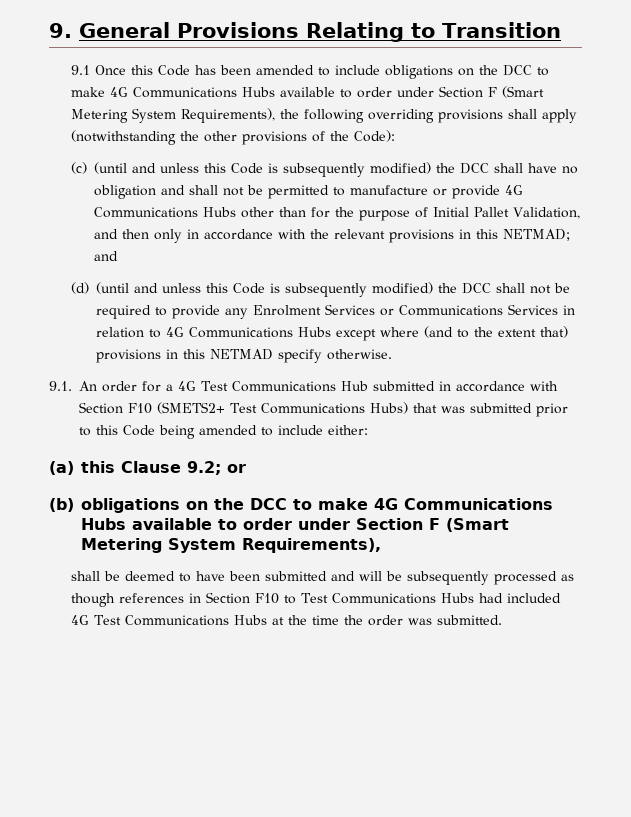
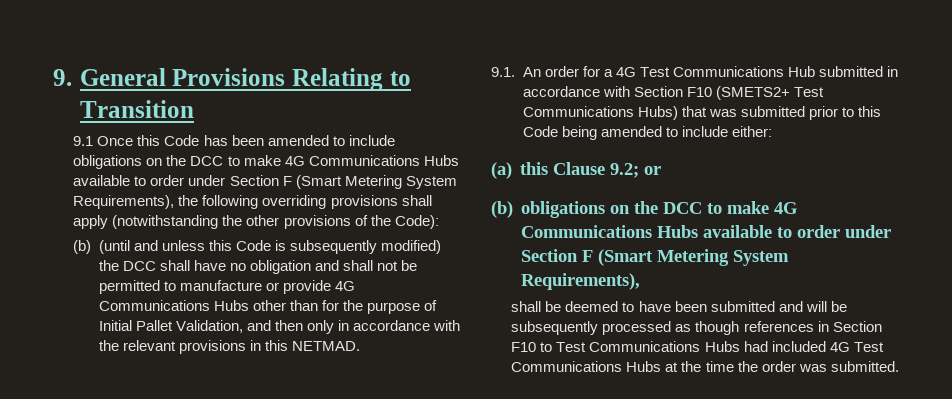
[70,162,87,174] (c) -> [73,240,92,254] (b)
[502,229,570,241] [93,251,118,261] [70,282,570,297] [95,304,575,319] [95,326,568,341] [95,349,392,363] NETMAD; and // (d) (until and unless this Code is subsequently modified) the DCC shall not be required to provide any Enrolment Services or Communications Services in relation to 4G Communications Hubs except where (and to the extent that) provisions in this NETMAD specify otherwise. -> [292,341,361,351] NETMAD.

